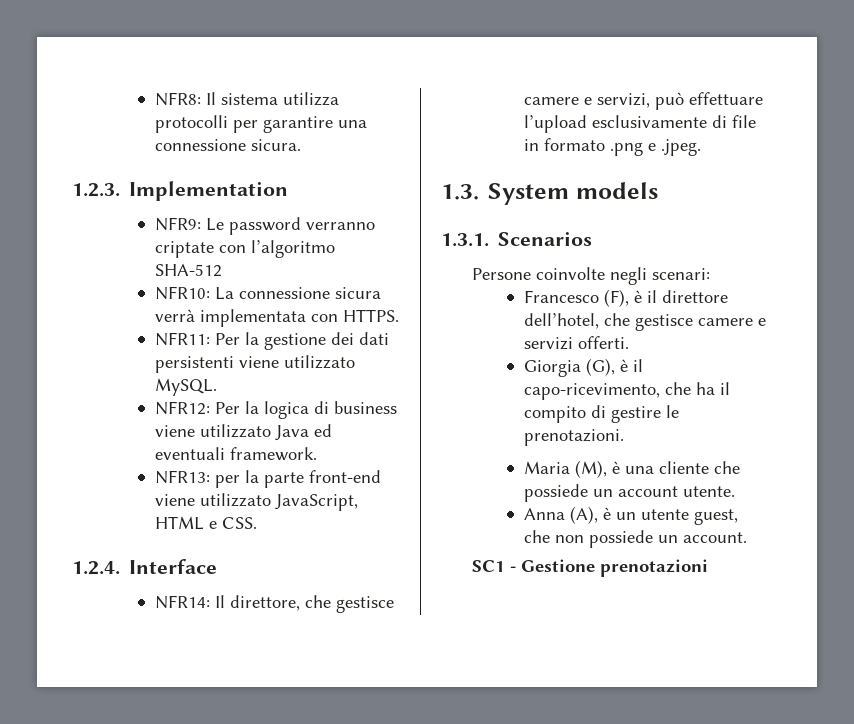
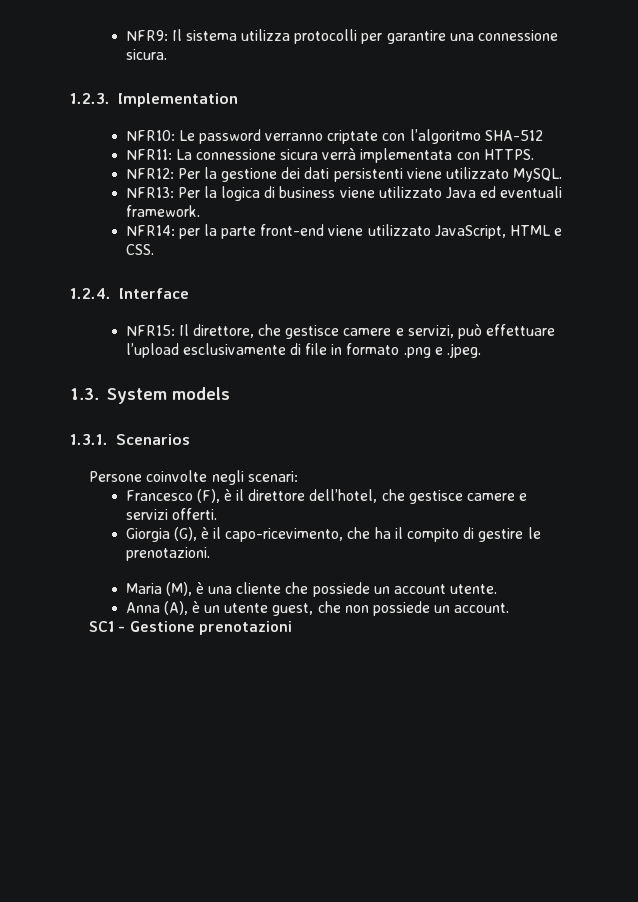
[154,92,201,106] NFR8: -> [125,30,168,41] NFR9:
[154,217,201,231] NFR9: -> [125,130,175,141] NFR10:
[154,286,210,300] NFR10: -> [125,149,172,160] NFR11:
[154,332,210,346] NFR11: -> [125,168,174,179] NFR12:
[154,401,210,415] NFR12: -> [125,187,174,198] NFR13:
[154,470,210,484] NFR13: -> [125,225,175,236] NFR14:
[154,595,210,609] NFR14: -> [125,325,175,336] NFR15:

